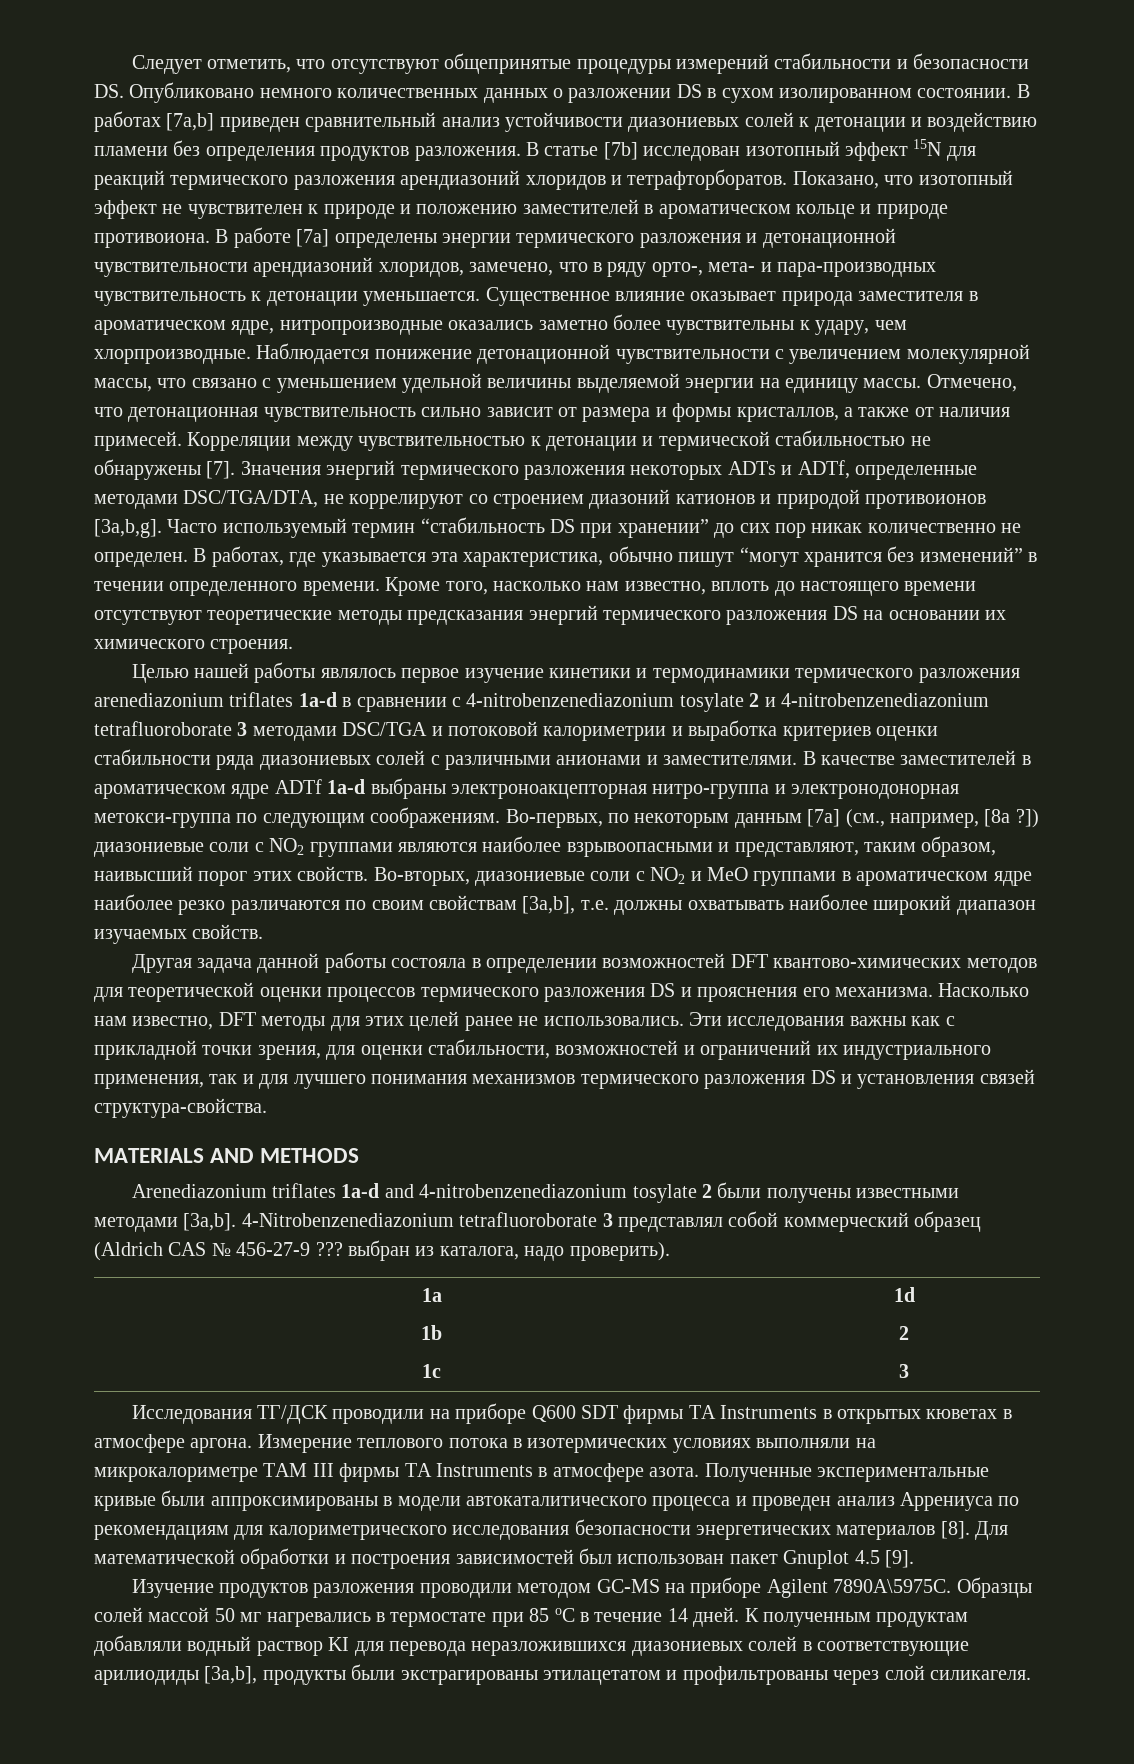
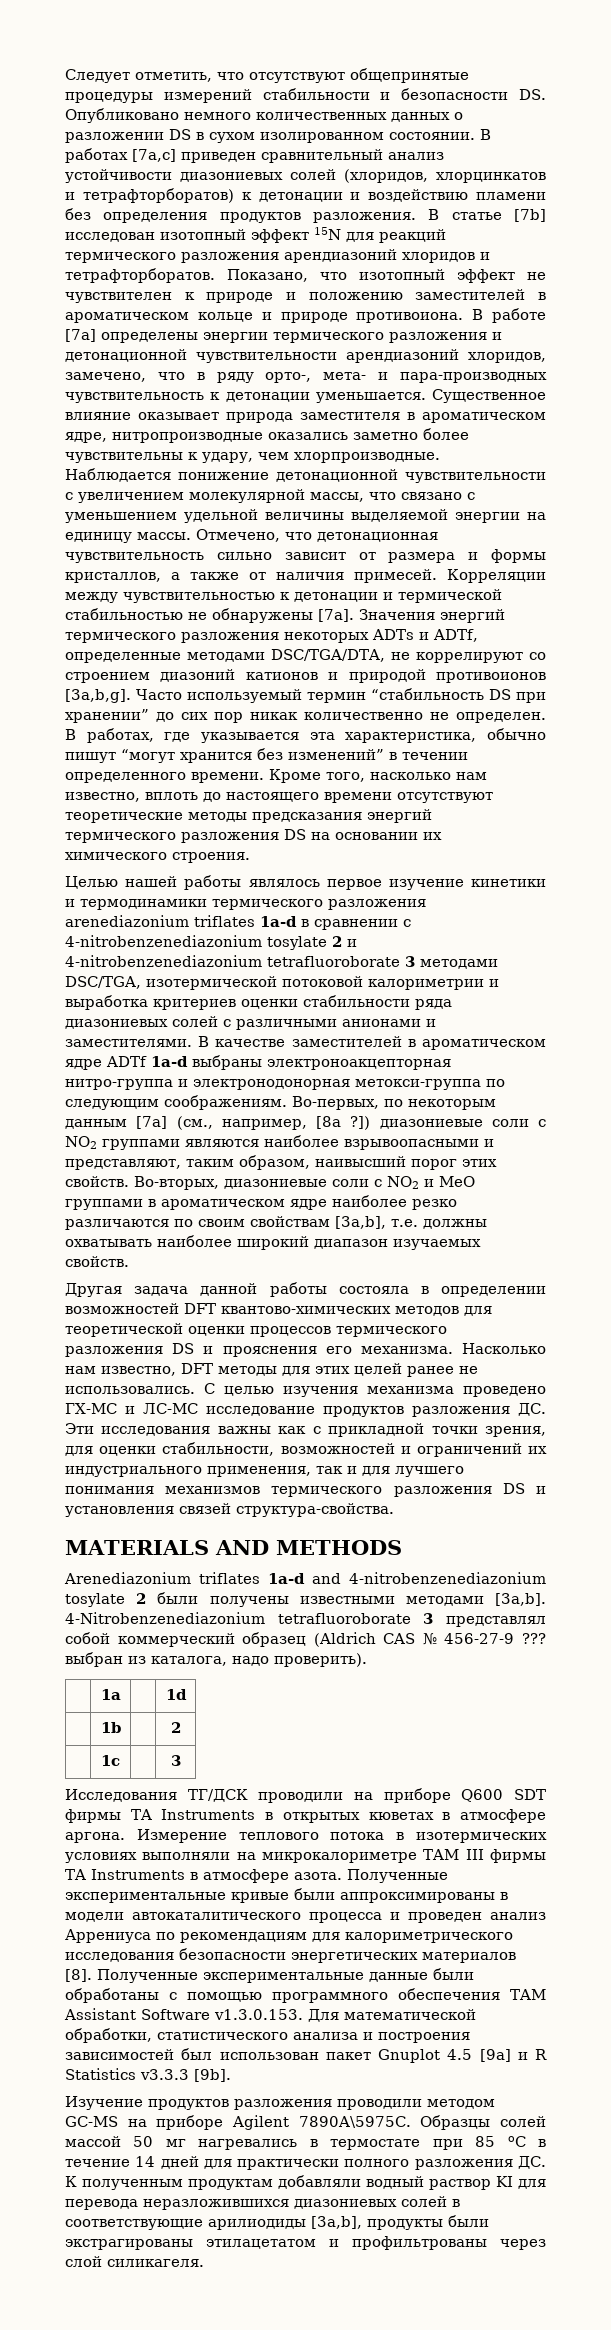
[166,113,215,131] [7a,b] -> [132,149,176,162] [7a,c]
(794, 119) none -> [344,169,546,183] [65,188,234,203] (хлоридов, хлорцинкатов и тетрафторборатов)
[206,461,236,479] [7]. -> [318,609,354,622] [7a].
[342,722,443,736] DSC/TGA и -> [65,976,277,990] DSC/TGA, изотермической
(684, 1021) none -> [204,1383,546,1397] [65,1403,546,1417] С целью изучения механизма проведено ГХ-МС и ЛС-МС исследование продуктов разложения ДС.
[975,1521,1009,1540] [94,1548,330,1569] Для математической обработки -> [97,1968,474,1983] [65,1988,546,2003] [64,2008,476,2022] [65,2028,358,2043] Полученные экспериментальные данные были обработаны с помощью программного обеспечения TAM Assistant Software v1.3.0.153. Для математической обработки, статистического анализа
[884,1550,914,1568] [9]. -> [479,2049,547,2062] [65,2068,231,2082] [9a] и R Statistics v3.3.3 [9b].
[693,1607,740,1627] дней. -> [160,2156,546,2170] дней для практически полного разложения ДС.

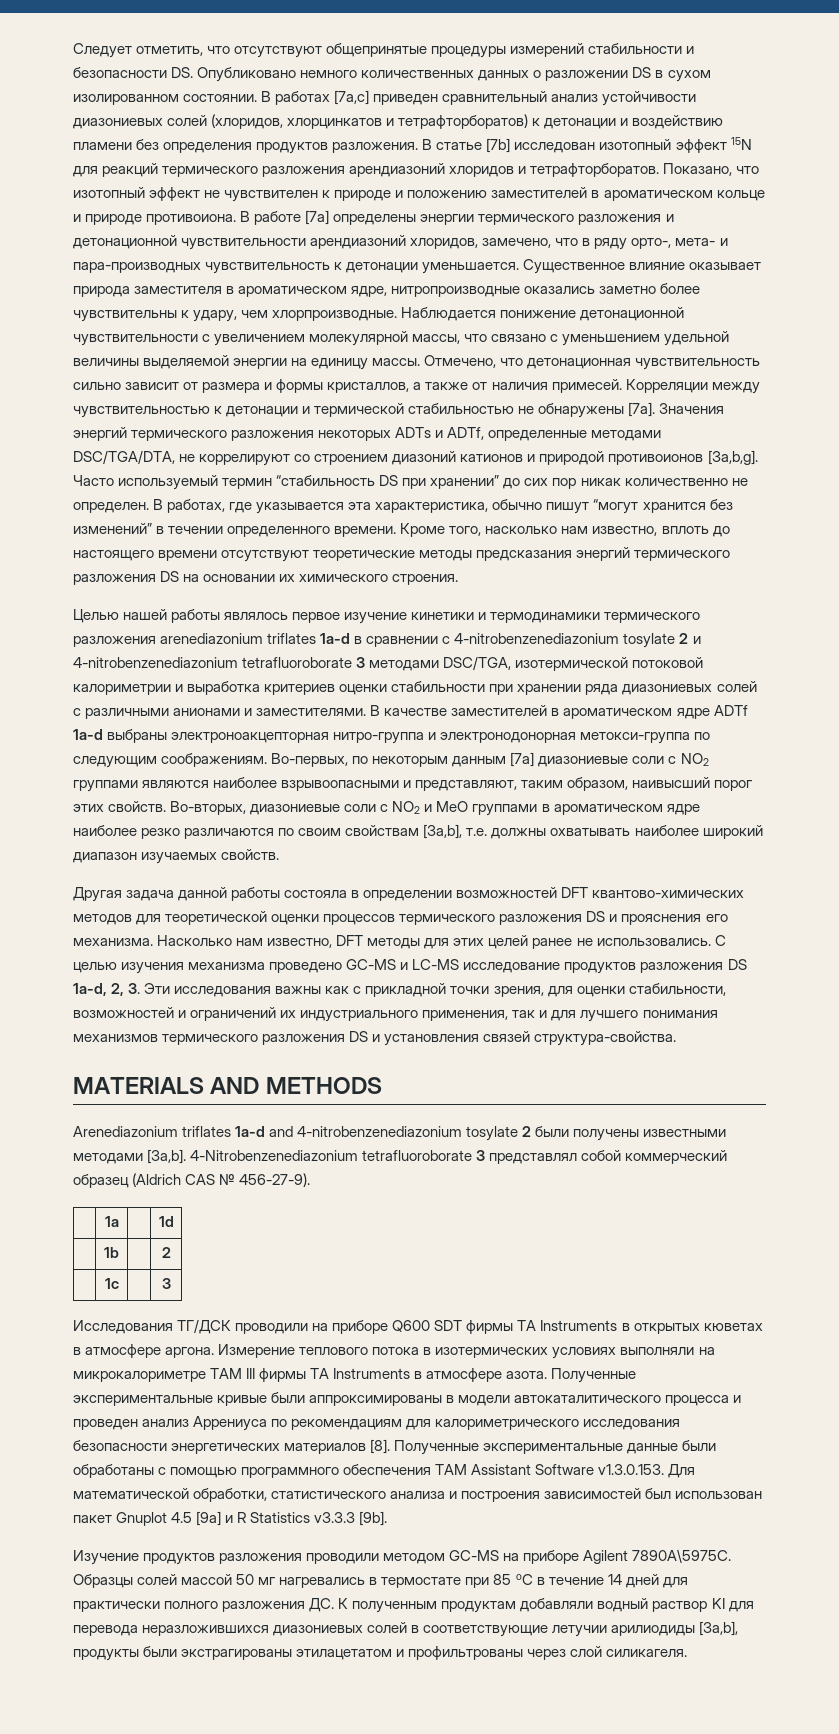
(410, 1001) none -> [489,684,582,695] при хранении
[176,1116,371,1130] (см., например, [8a ?]) -> (535, 759) none
[65,1403,546,1417] ГХ-МС и ЛС-МС исследование продуктов разложения ДС. -> [346,959,747,974] [73,983,141,996] GC-MS и LC-MS исследование продуктов разложения DS 1a-d, 2, 3.
[444,1633,546,1644] [65,1652,367,1667] 456-27-9 ??? выбран из каталога, надо проверить). -> [239,1173,311,1187] 456-27-9).
(203, 2224) none -> [552,1625,608,1637] летучии

